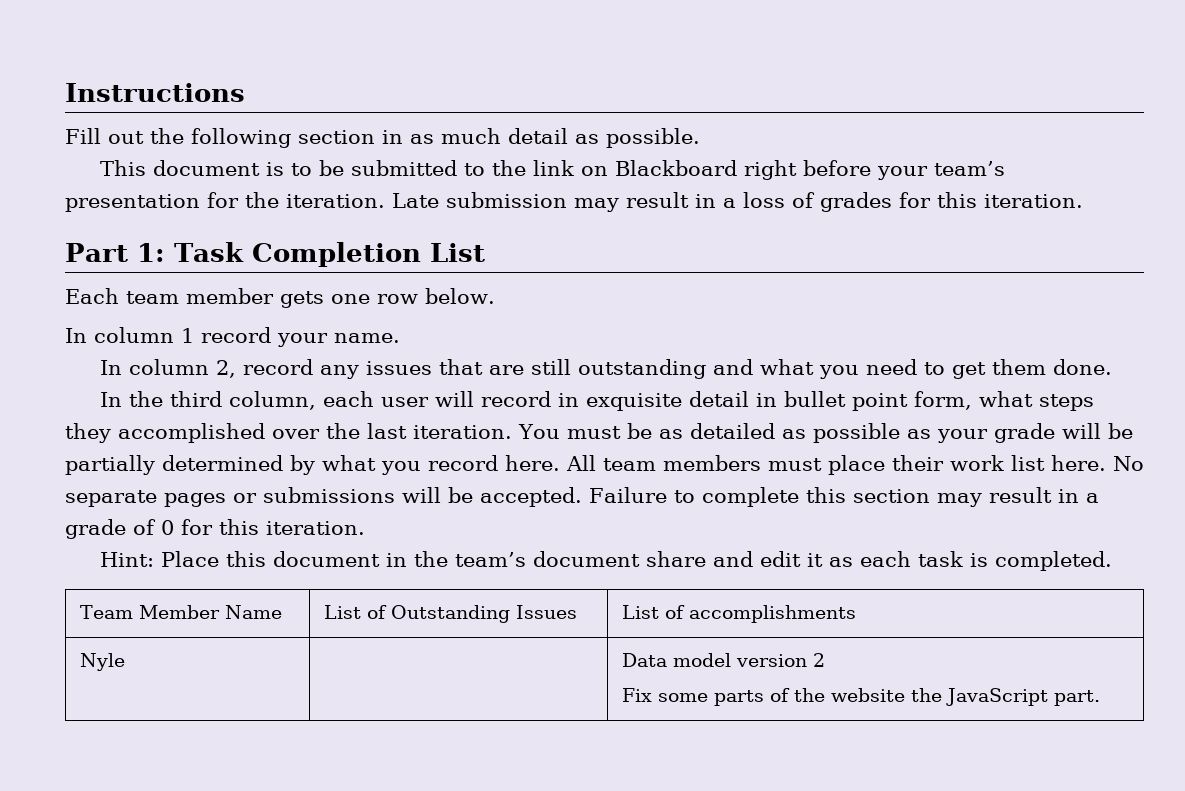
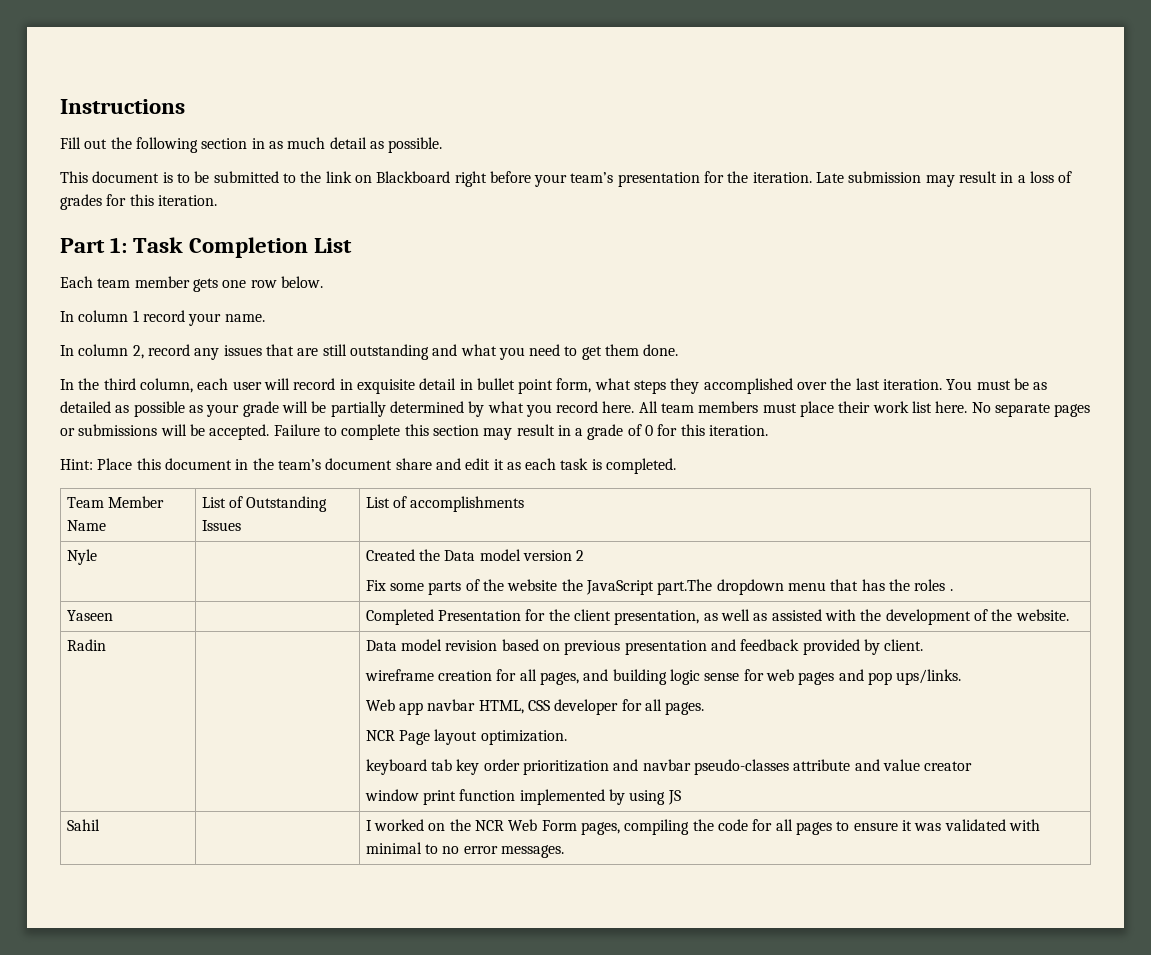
(126, 662) none -> [365,549,441,561] Created the
[1054,690,1101,706] part. -> [657,579,953,595] [66,610,113,621] [365,609,1069,625] [66,639,106,651] [365,639,924,655] [364,669,962,685] [365,699,705,715] [365,729,567,745] [365,759,973,775] [364,789,681,805] [66,819,100,831] [365,819,1040,835] [365,842,565,858] part.The dropdown menu that has the roles . // Yaseen | | Completed Presentation for the client presentation, as well as assisted with the development of the website. // Radin | | Data model revision based on previous presentation and feedback provided by client. // wireframe creation for all pages, and building logic sense for web pages and pop ups/links. // Web app navbar HTML, CSS developer for all pages. // NCR Page layout optimization. // keyboard tab key order prioritization and navbar pseudo-classes attribute and value creator // window print function implemented by using JS // Sahil | | I worked on the NCR Web Form pages, compiling the code for all pages to ensure it was validated with minimal to no error messages.

